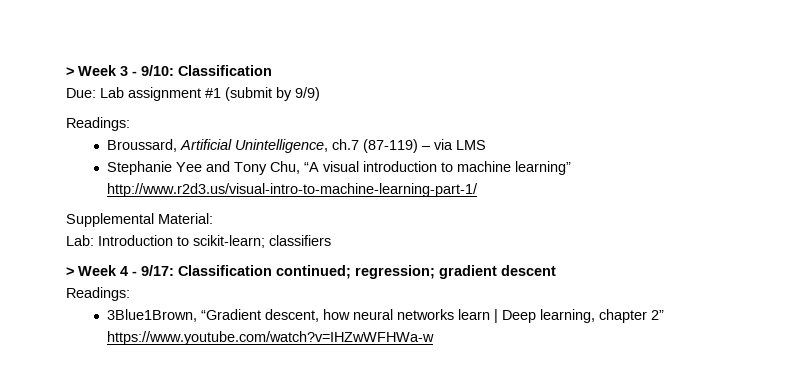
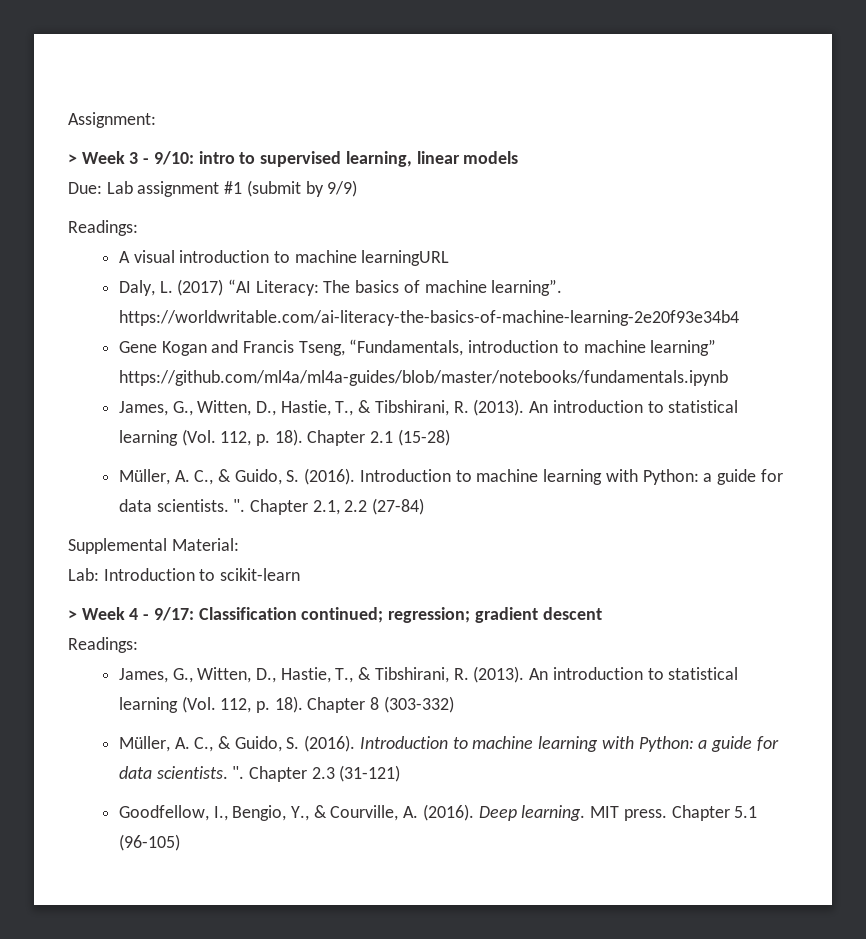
(66, 71) none -> [68,112,156,128] Assignment: //
[178,65,272,76] Classification -> [198,151,519,167] intro to supervised learning, linear models
[106,139,486,153] [106,161,571,175] [106,183,478,197] Broussard, Artificial Unintelligence, ch.7 (87-119) – via LMS // Stephanie Yee and Tony Chu, “A visual introduction to machine learning” http://www.r2d3.us/visual-intro-to-machine-learning-part-1/ -> [118,250,450,266] [118,279,563,296] [118,310,739,326] [118,339,717,356] [118,370,728,386] [118,399,739,416] [118,429,450,446] [118,468,783,485] [118,498,425,515] A visual introduction to machine learningURL // Daly, L. (2017) “AI Literacy: The basics of machine learning”. https://worldwritable.com/ai-literacy-the-basics-of-machine-learning-2e20f93e34b4 // Gene Kogan and Francis Tseng, “Fundamentals, introduction to machine learning” https://github.com/ml4a/ml4a-guides/blob/master/notebooks/fundamentals.ipynb // James, G., Witten, D., Hastie, T., & Tibshirani, R. (2013). An introduction to statistical learning (Vol. 112, p. 18). Chapter 2.1 (15-28) // Müller, A. C., & Guido, S. (2016). Introduction to machine learning with Python: a guide for data scientists. ". Chapter 2.1, 2.2 (27-84)
[193,235,331,248] scikit-learn; classifiers -> [220,568,301,581] scikit-learn
[106,309,664,323] [106,331,434,345] 3Blue1Brown, “Gradient descent, how neural networks learn | Deep learning, chapter 2” https://www.youtube.com/watch?v=IHZwWFHWa-w -> [118,666,739,683] [118,696,454,713] [118,735,779,752] [118,765,401,782] [118,804,758,821] [118,834,180,851] James, G., Witten, D., Hastie, T., & Tibshirani, R. (2013). An introduction to statistical learning (Vol. 112, p. 18). Chapter 8 (303-332) // Müller, A. C., & Guido, S. (2016). Introduction to machine learning with Python: a guide for data scientists. ". Chapter 2.3 (31-121) // Goodfellow, I., Bengio, Y., & Courville, A. (2016). Deep learning. MIT press. Chapter 5.1 (96-105)

